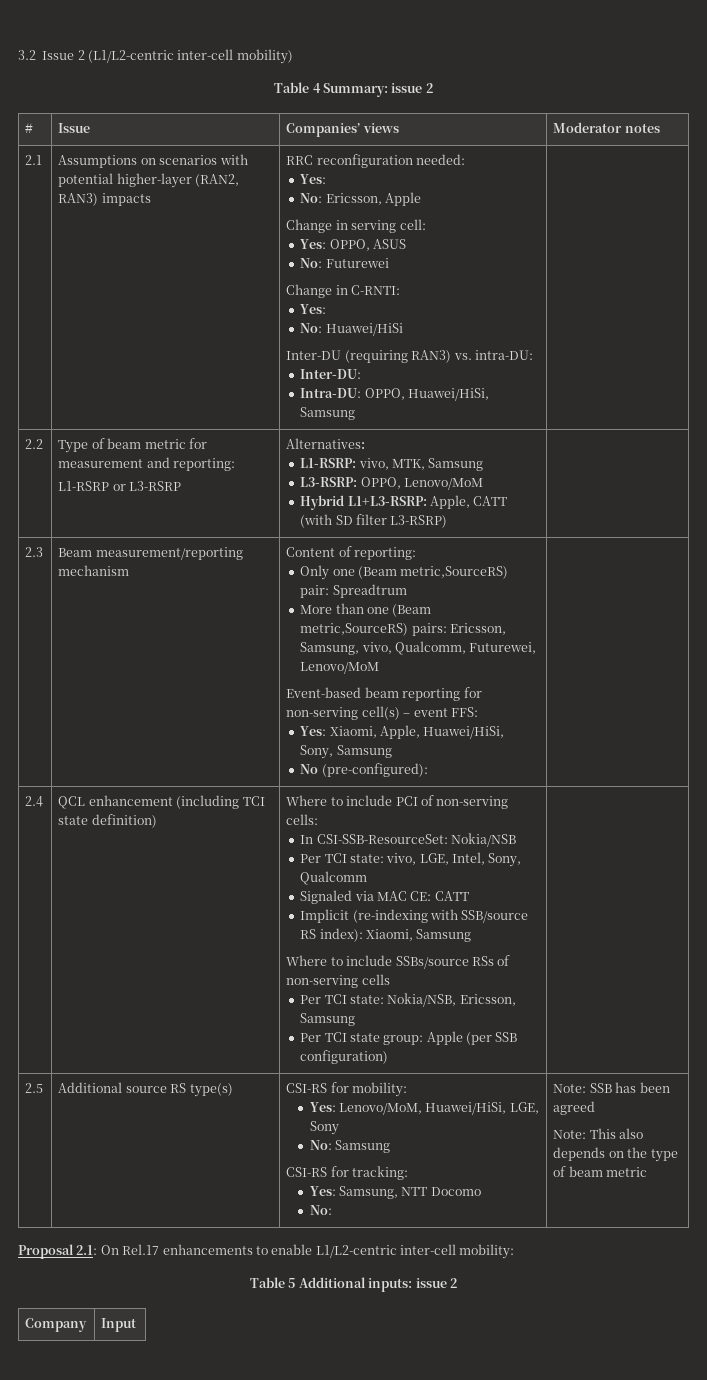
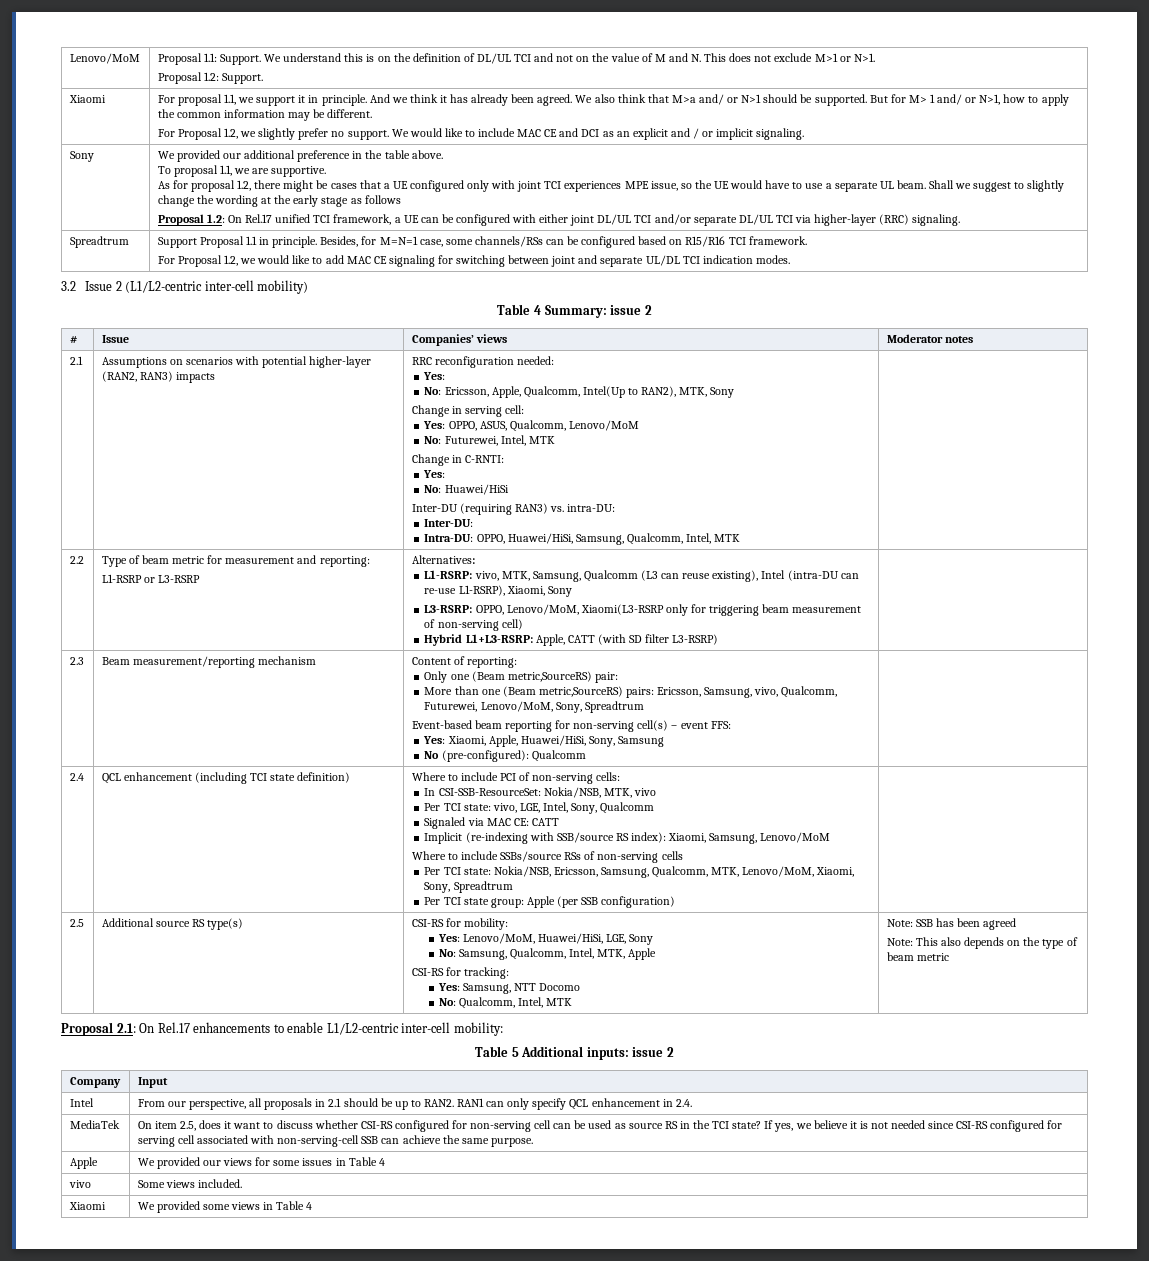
(18, 55) none -> [69,53,140,64] [157,53,875,65] [157,72,264,84] [68,95,106,103] [157,94,1069,106] [157,109,373,121] [157,128,805,140] [69,151,94,162] [157,150,443,162] [157,165,327,177] [157,180,1065,192] [157,195,401,207] [157,214,961,226] [69,236,129,248] [157,236,807,248] [157,255,790,267] Lenovo/MoM | Proposal 1.1: Support. We understand this is on the definition of DL/UL TCI and not on the value of M and N. This does not exclude M>1 or N>1. // Proposal 1.2: Support. // Xiaomi | For proposal 1.1, we support it in principle. And we think it has already been agreed. We also think that M>a and/ or N>1 should be supported. But for M> 1 and/ or N>1, how to apply the common information may be different. // For Proposal 1.2, we slightly prefer no support. We would like to include MAC CE and DCI as an explicit and / or implicit signaling. // Sony | We provided our additional preference in the table above. // To proposal 1.1, we are supportive. // As for proposal 1.2, there might be cases that a UE configured only with joint TCI experiences MPE issue, so the UE would have to use a separate UL beam. Shall we suggest to slightly change the wording at the early stage as follows // Proposal 1.2: On Rel.17 unified TCI framework, a UE can be configured with either joint DL/UL TCI and/or separate DL/UL TCI via higher-layer (RRC) signaling. // Spreadtrum | Support Proposal 1.1 in principle. Besides, for M=N=1 case, some channels/RSs can be configured based on R15/R16 TCI framework. // For Proposal 1.2, we would like to add MAC CE signaling for switching between joint and separate UL/DL TCI indication modes. //
[384,192,421,206] Apple -> [491,386,735,398] Apple, Qualcomm, Intel(Up to RAN2), MTK, Sony
[372,239,406,249] [300,258,389,268] ASUS // No: Futurewei -> [479,420,639,432] [424,435,555,446] ASUS, Qualcomm, Lenovo/MoM // No: Futurewei, Intel, MTK
[300,407,356,420] Samsung -> [575,533,741,545] Samsung, Qualcomm, Intel, MTK
[428,458,484,471] [300,477,483,490] Samsung // L3-RSRP: OPPO, Lenovo/MoM -> [532,570,859,582] [424,585,572,597] [424,604,862,616] [424,619,523,631] Samsung, Qualcomm (L3 can reuse existing), Intel (intra-DU can re-use L1-RSRP), Xiaomi, Sony // L3-RSRP: OPPO, Lenovo/MoM, Xiaomi(L3-RSRP only for triggering beam measurement of non-serving cell)
[332,584,407,598] Spreadtrum -> (618, 677) none
[300,662,380,674] Lenovo/MoM -> [480,701,644,713] Lenovo/MoM, Sony, Spreadtrum
(428, 770) none -> [531,750,586,762] Qualcomm
[450,833,516,847] Nokia/NSB -> [543,787,656,798] Nokia/NSB, MTK, vivo
[416,929,472,942] Samsung -> [709,832,831,844] Samsung, Lenovo/MoM
[300,1013,356,1026] Samsung -> [600,866,855,878] [424,881,513,893] Samsung, Qualcomm, MTK, Lenovo/MoM, Xiaomi, Sony, Spreadtrum
[334,1140,390,1153] Samsung -> [459,948,657,960] Samsung, Qualcomm, Intel, MTK, Apple
(332, 1210) none -> [459,997,573,1009] Qualcomm, Intel, MTK
(137, 1325) none -> [69,1098,94,1107] [137,1098,692,1110] [69,1120,120,1129] [137,1120,1063,1132] [137,1135,533,1147] [69,1157,98,1169] [137,1157,385,1169] [68,1180,91,1188] [137,1179,243,1188] [68,1202,106,1210] [137,1201,313,1213] // Intel | From our perspective, all proposals in 2.1 should be up to RAN2. RAN1 can only specify QCL enhancement in 2.4. // MediaTek | On item 2.5, does it want to discuss whether CSI-RS configured for non-serving cell can be used as source RS in the TCI state? If yes, we believe it is not needed since CSI-RS configured for serving cell associated with non-serving-cell SSB can achieve the same purpose. // Apple | We provided our views for some issues in Table 4 // vivo | Some views included. // Xiaomi | We provided some views in Table 4

